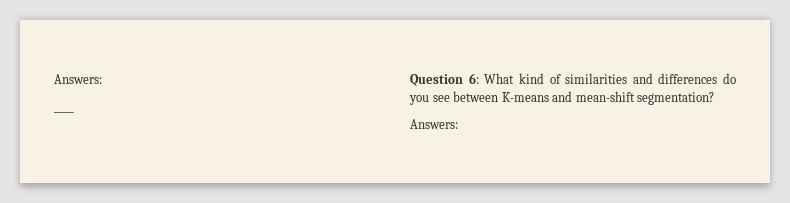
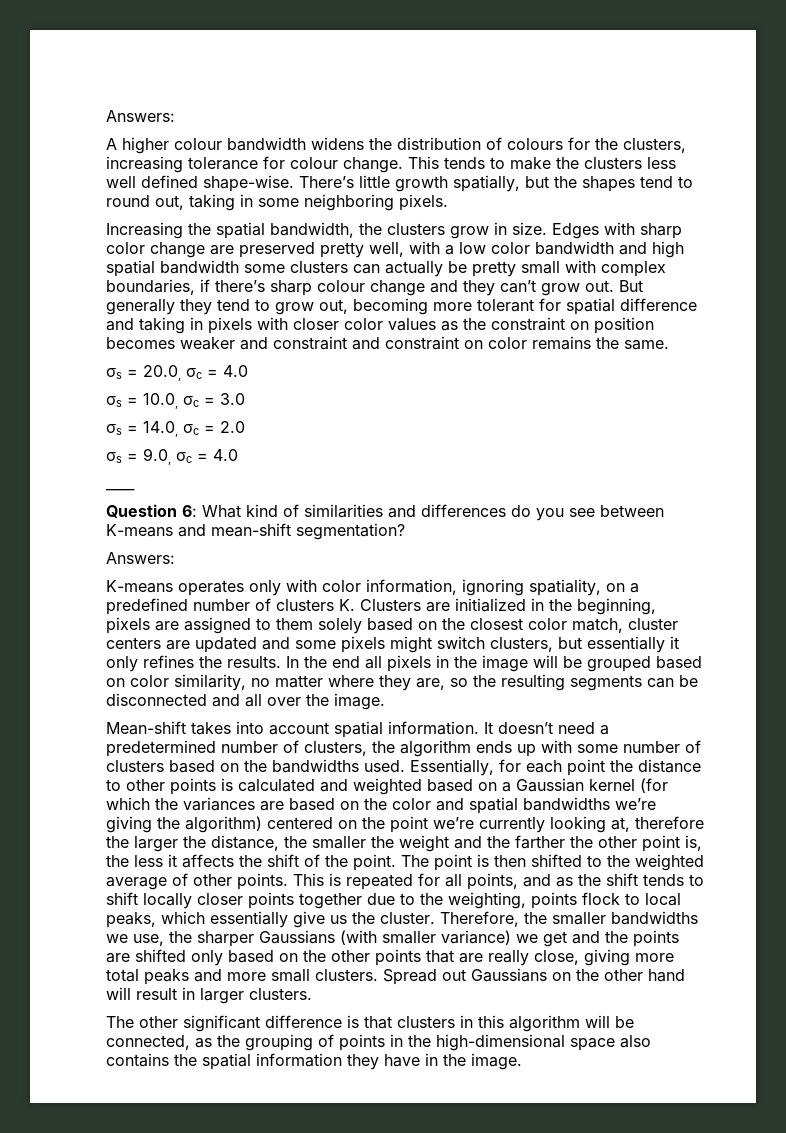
[54,74,102,84] Answers: -> [106,110,175,122] [106,137,686,154] [106,156,676,173] [106,175,693,192] [106,194,448,211] [106,222,682,239] [106,241,684,258] [106,260,666,277] [106,279,643,296] [106,298,697,315] [106,317,654,334] [106,336,669,350] [106,365,248,381] [106,393,245,409] [106,421,245,437] [106,448,238,465] Answers: // A higher colour bandwidth widens the distribution of colours for the clusters, increasing tolerance for colour change. This tends to make the clusters less well defined shape-wise. There’s little growth spatially, but the shapes tend to round out, taking in some neighboring pixels. // Increasing the spatial bandwidth, the clusters grow in size. Edges with sharp color change are preserved pretty well, with a low color bandwidth and high spatial bandwidth some clusters can actually be pretty small with complex boundaries, if there’s sharp colour change and they can’t grow out. But generally they tend to grow out, becoming more tolerant for spatial difference and taking in pixels with closer color values as the constraint on position becomes weaker and constraint and constraint on color remains the same. // σs = 20.0, σc = 4.0 // σs = 10.0, σc = 3.0 // σs = 14.0, σc = 2.0 // σs = 9.0, σc = 4.0
(458, 124) none -> [106,579,639,596] [106,598,656,615] [106,617,678,634] [106,636,679,653] [106,655,702,672] [106,674,698,691] [106,693,385,710] [106,721,609,738] [106,740,701,757] [106,759,701,776] [106,778,668,795] [106,797,656,814] [106,816,704,833] [106,835,702,852] [106,854,704,871] [106,873,704,890] [106,892,681,909] [106,911,698,928] [106,930,679,947] [106,949,674,966] [106,968,685,985] [106,987,312,1004] [106,1015,634,1032] [106,1034,651,1051] [106,1053,522,1070] // K-means operates only with color information, ignoring spatiality, on a predefined number of clusters K. Clusters are initialized in the beginning, pixels are assigned to them solely based on the closest color match, cluster centers are updated and some pixels might switch clusters, but essentially it only refines the results. In the end all pixels in the image will be grouped based on color similarity, no matter where they are, so the resulting segments can be disconnected and all over the image. // Mean-shift takes into account spatial information. It doesn’t need a predetermined number of clusters, the algorithm ends up with some number of clusters based on the bandwidths used. Essentially, for each point the distance to other points is calculated and weighted based on a Gaussian kernel (for which the variances are based on the color and spatial bandwidths we’re giving the algorithm) centered on the point we’re currently looking at, therefore the larger the distance, the smaller the weight and the farther the other point is, the less it affects the shift of the point. The point is then shifted to the weighted average of other points. This is repeated for all points, and as the shift tends to shift locally closer points together due to the weighting, points flock to local peaks, which essentially give us the cluster. Therefore, the smaller bandwidths we use, the sharper Gaussians (with smaller variance) we get and the points are shifted only based on the other points that are really close, giving more total peaks and more small clusters. Spread out Gaussians on the other hand will result in larger clusters. // The other significant difference is that clusters in this algorithm will be connected, as the grouping of points in the high-dimensional space also contains the spatial information they have in the image.

